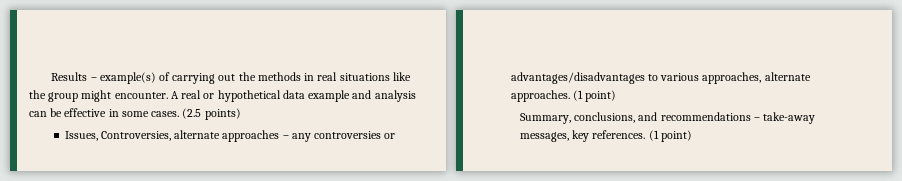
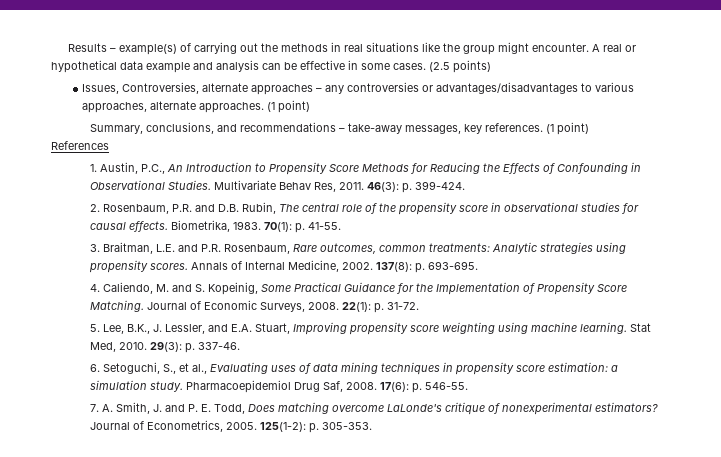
(692, 136) none -> [51,141,109,150] [89,162,641,175] [89,180,465,193] [89,202,639,215] [89,220,341,233] [89,242,626,254] [88,260,478,273] [89,282,627,295] [89,300,419,313] [89,322,651,335] [89,342,240,353] [89,362,618,375] [89,380,468,393] [89,402,658,415] [89,420,372,433] // References // 1. Austin, P.C., An Introduction to Propensity Score Methods for Reducing the Effects of Confounding in Observational Studies. Multivariate Behav Res, 2011. 46(3): p. 399-424. // 2. Rosenbaum, P.R. and D.B. Rubin, The central role of the propensity score in observational studies for causal effects. Biometrika, 1983. 70(1): p. 41-55. // 3. Braitman, L.E. and P.R. Rosenbaum, Rare outcomes, common treatments: Analytic strategies using propensity scores. Annals of Internal Medicine, 2002. 137(8): p. 693-695. // 4. Caliendo, M. and S. Kopeinig, Some Practical Guidance for the Implementation of Propensity Score Matching. Journal of Economic Surveys, 2008. 22(1): p. 31-72. // 5. Lee, B.K., J. Lessler, and E.A. Stuart, Improving propensity score weighting using machine learning. Stat Med, 2010. 29(3): p. 337-46. // 6. Setoguchi, S., et al., Evaluating uses of data mining techniques in propensity score estimation: a simulation study. Pharmacoepidemiol Drug Saf, 2008. 17(6): p. 546-55. // 7. A. Smith, J. and P. E. Todd, Does matching overcome LaLonde's critique of nonexperimental estimators? Journal of Econometrics, 2005. 125(1-2): p. 305-353.

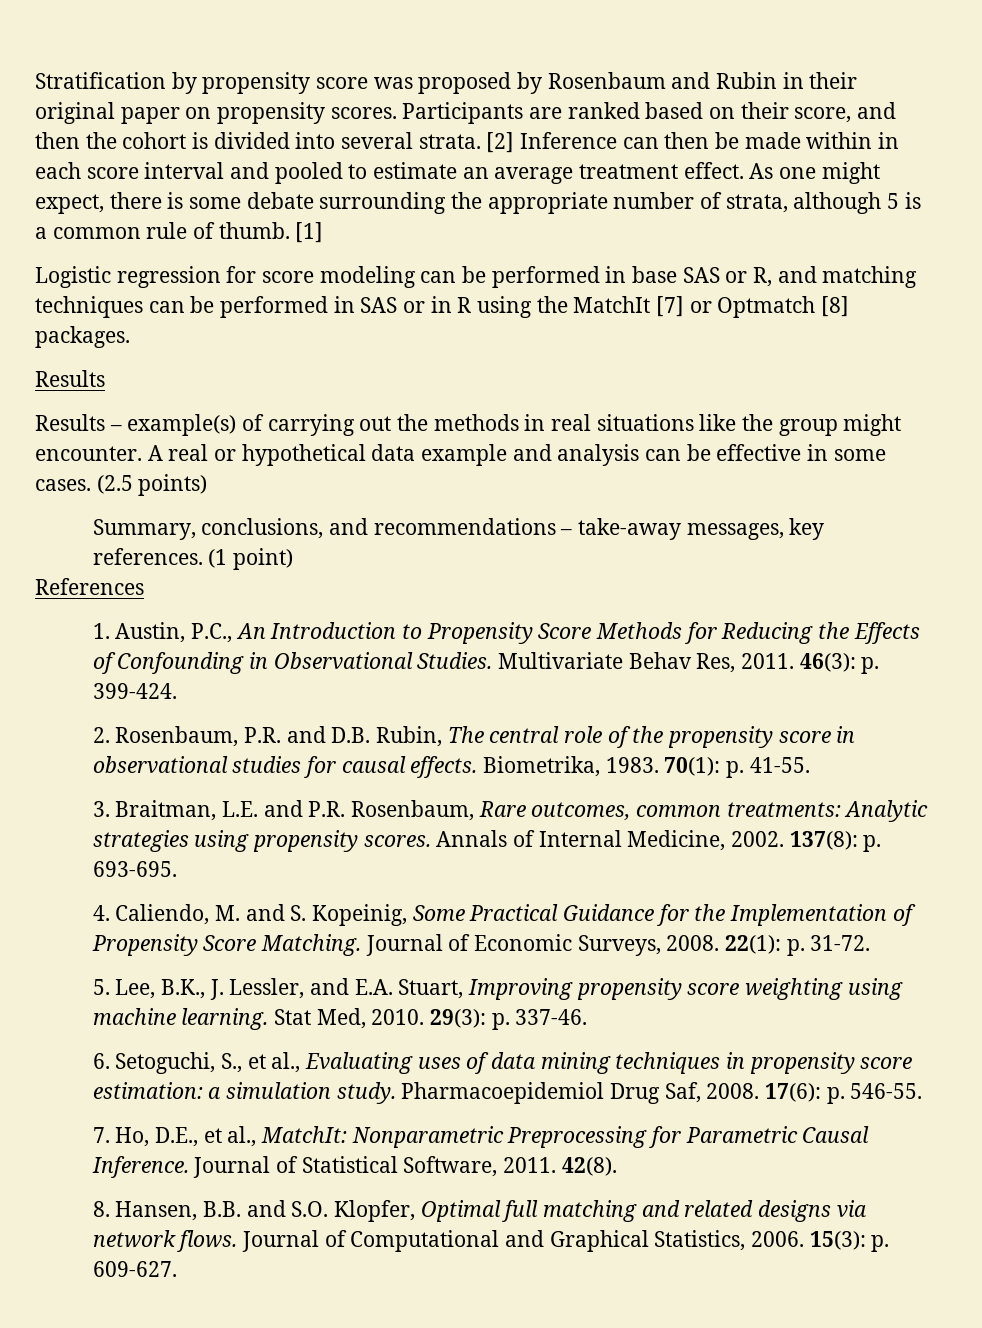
(67, 47) none -> [35,72,858,94] [35,102,897,124] [35,132,900,153] [35,162,880,184] [35,192,921,214] [35,222,324,243] [35,266,918,288] [35,296,850,318] [35,326,130,348] [35,370,105,387] Stratification by propensity score was proposed by Rosenbaum and Rubin in their original paper on propensity scores. Participants are ranked based on their score, and then the cohort is divided into several strata. [2] Inference can then be made within in each score interval and pooled to estimate an average treatment effect. As one might expect, there is some debate surrounding the appropriate number of strata, although 5 is a common rule of thumb. [1] // Logistic regression for score modeling can be performed in base SAS or R, and matching techniques can be performed in SAS or in R using the MatchIt [7] or Optmatch [8] packages. // Results //
[82,82,635,95] [82,100,311,113] // Issues, Controversies, alternate approaches – any controversies or advantages/disadvantages to various approaches, alternate approaches. (1 point) -> (208, 485) none
[101,402,658,415] [89,420,372,433] A. Smith, J. and P. E. Todd, Does matching overcome LaLonde's critique of nonexperimental estimators? Journal of Econometrics, 2005. 125(1-2): p. 305-353. -> [115,1126,870,1148] [91,1156,617,1178] [92,1200,867,1222] [92,1230,890,1252] [92,1261,177,1277] Ho, D.E., et al., MatchIt: Nonparametric Preprocessing for Parametric Causal Inference. Journal of Statistical Software, 2011. 42(8). // 8. Hansen, B.B. and S.O. Klopfer, Optimal full matching and related designs via network flows. Journal of Computational and Graphical Statistics, 2006. 15(3): p. 609-627.

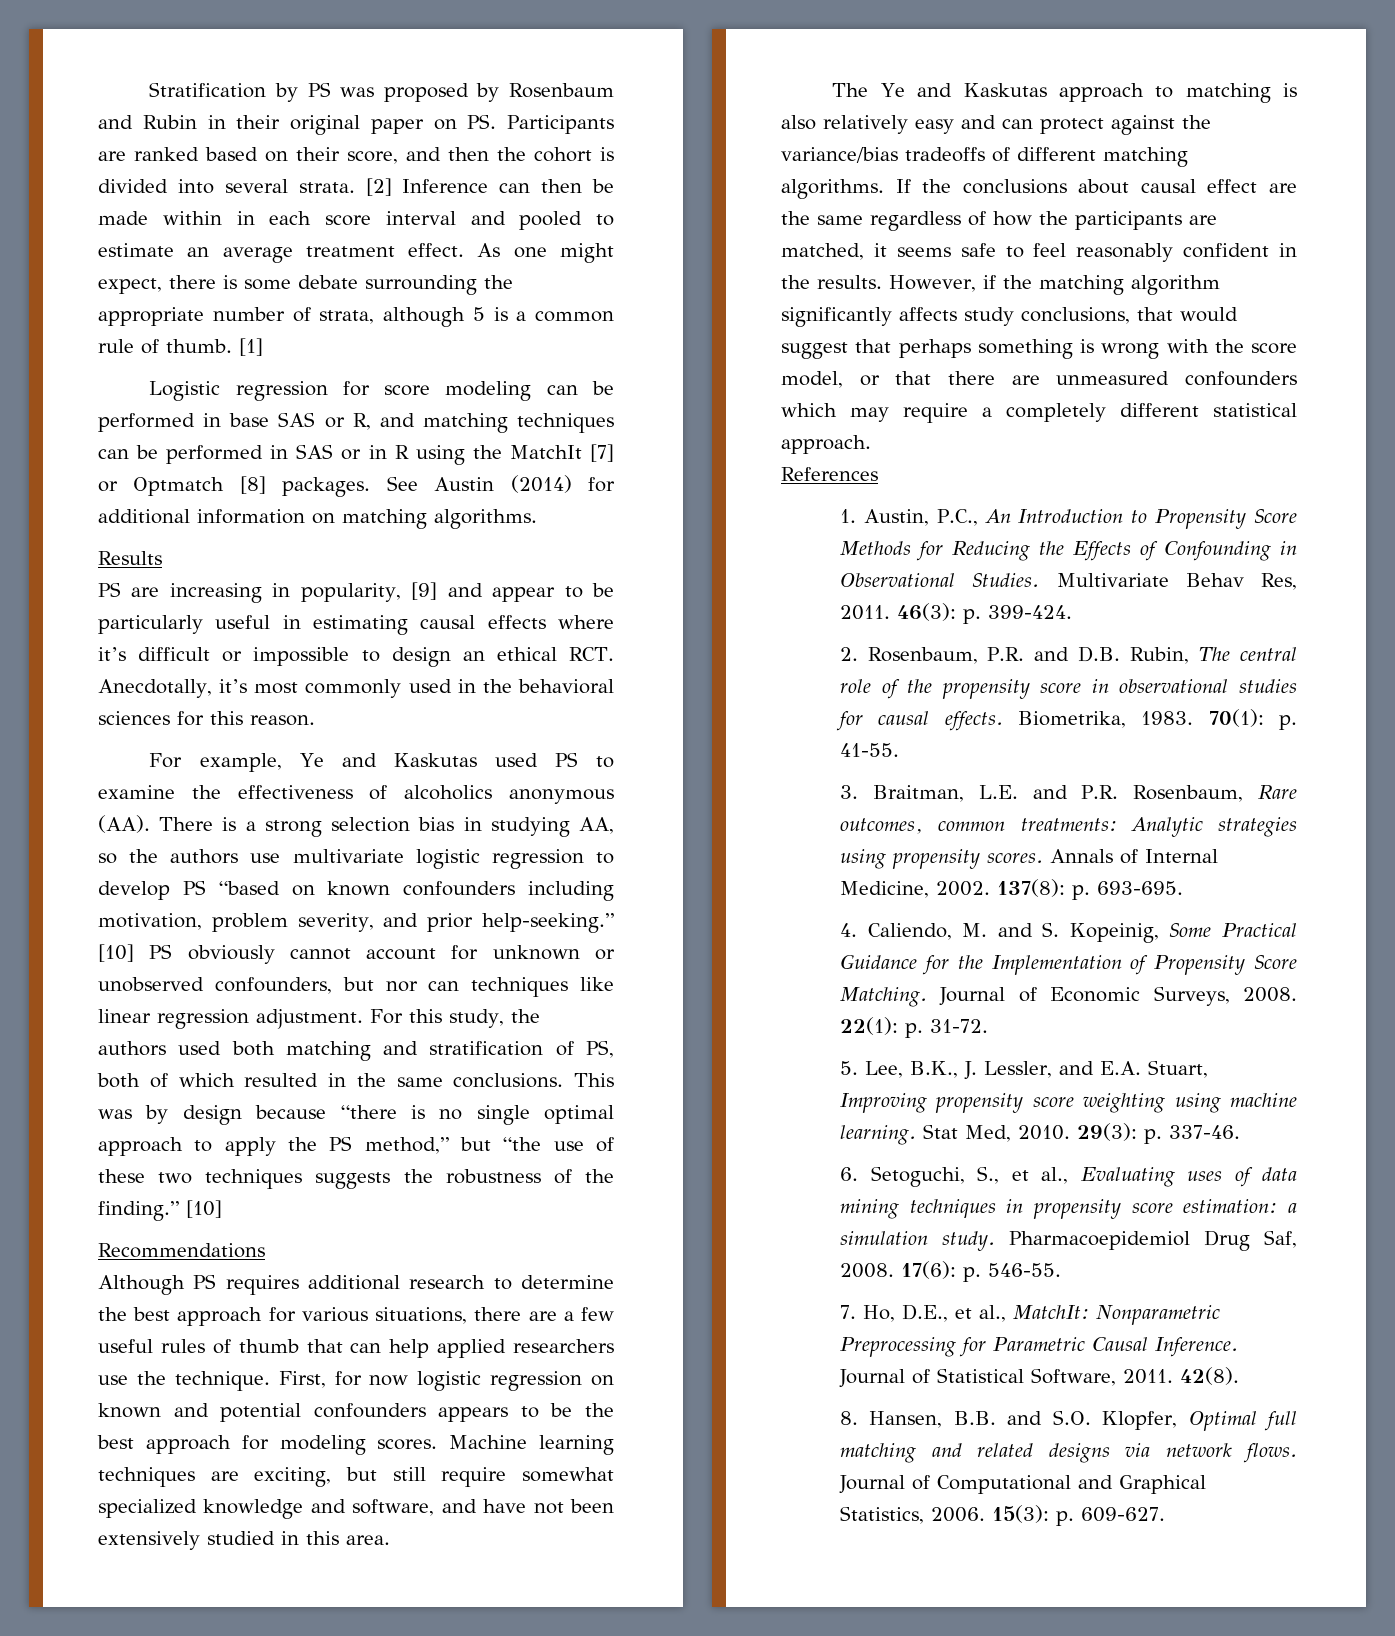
[202,72,369,94] propensity score -> [307,82,331,97] PS
[217,102,397,124] propensity scores. -> [467,114,497,129] PS.
[35,370,105,387] [35,414,902,436] [35,444,886,466] [35,474,208,496] [92,518,825,540] [92,548,293,570] // Results // Results – example(s) of carrying out the methods in real situations like the group might encounter. A real or hypothetical data example and analysis can be effective in some cases. (2.5 points) // Summary, conclusions, and recommendations – take-away messages, key references. (1 point) -> [386,475,615,493] [98,509,537,529] [98,551,162,565] [98,582,614,603] [98,615,614,635] [98,647,615,667] [98,679,614,698] [98,711,315,726] [149,752,614,772] [98,785,614,804] [98,815,614,837] [98,849,614,869] [98,880,614,901] [98,913,614,933] [98,944,615,964] [98,977,614,997] [98,1009,540,1029] [98,1040,614,1061] [97,1073,614,1088] [98,1105,614,1125] [98,1136,614,1156] [98,1169,615,1189] [98,1200,222,1221] [98,1243,265,1258] [98,1274,614,1295] [98,1307,614,1326] [98,1339,614,1358] [98,1371,614,1391] [98,1403,614,1422] [97,1435,614,1455] [98,1467,614,1487] [98,1499,614,1519] [98,1531,390,1550] [832,83,1297,103] [781,115,1211,135] [781,147,1188,167] [781,179,1297,199] [781,211,1217,231] [781,243,1297,262] [781,275,1220,295] [781,307,1238,327] [781,339,1297,359] [781,371,1297,388] [781,403,1297,423] [781,435,871,454] See Austin (2014) for additional information on matching algorithms. // Results // PS are increasing in popularity, [9] and appear to be particularly useful in estimating causal effects where it’s difficult or impossible to design an ethical RCT. Anecdotally, it’s most commonly used in the behavioral sciences for this reason. // For example, Ye and Kaskutas used PS to examine the effectiveness of alcoholics anonymous (AA). There is a strong selection bias in studying AA, so the authors use multivariate logistic regression to develop PS “based on known confounders including motivation, problem severity, and prior help-seeking.” [10] PS obviously cannot account for unknown or unobserved confounders, but nor can techniques like linear regression adjustment. For this study, the authors used both matching and stratification of PS, both of which resulted in the same conclusions. This was by design because “there is no single optimal approach to apply the PS method,” but “the use of these two techniques suggests the robustness of the finding.” [10] // Recommendations // Although PS requires additional research to determine the best approach for various situations, there are a few useful rules of thumb that can help applied researchers use the technique. First, for now logistic regression on known and potential confounders appears to be the best approach for modeling scores. Machine learning techniques are exciting, but still require somewhat specialized knowledge and software, and have not been extensively studied in this area. // The Ye and Kaskutas approach to matching is also relatively easy and can protect against the variance/bias tradeoffs of different matching algorithms. If the conclusions about causal effect are the same regardless of how the participants are matched, it seems safe to feel reasonably confident in the results. However, if the matching algorithm significantly affects study conclusions, that would suggest that perhaps something is wrong with the score model, or that there are unmeasured confounders which may require a completely different statistical approach.

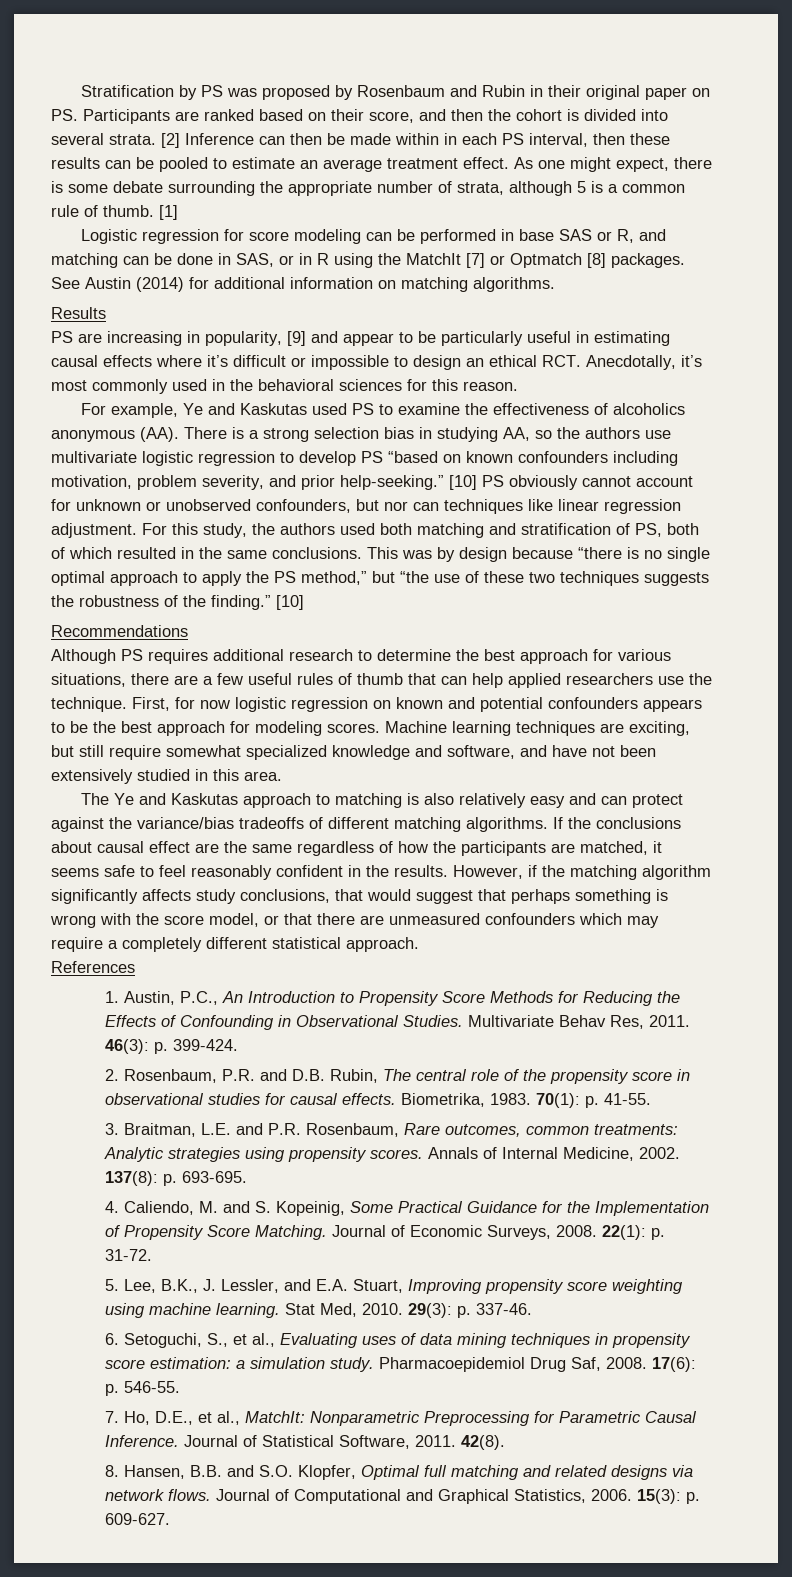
[325,211,506,226] score interval and -> [502,133,670,147] [51,157,154,169] PS interval, then these results can be
[517,413,614,433] [98,444,334,464] techniques can be performed in SAS -> [123,253,274,267] can be done in SAS,

